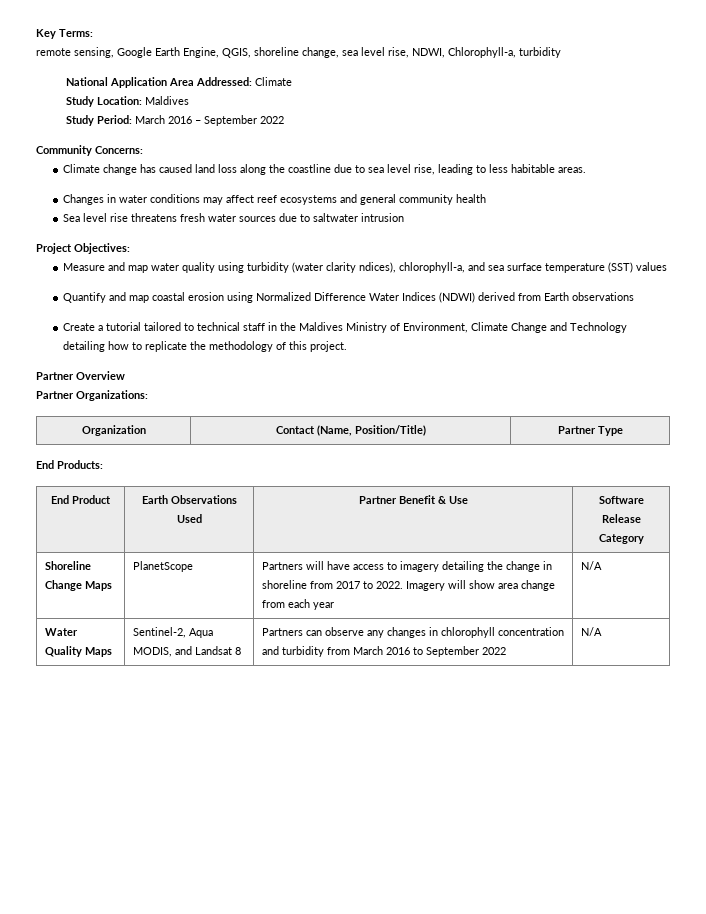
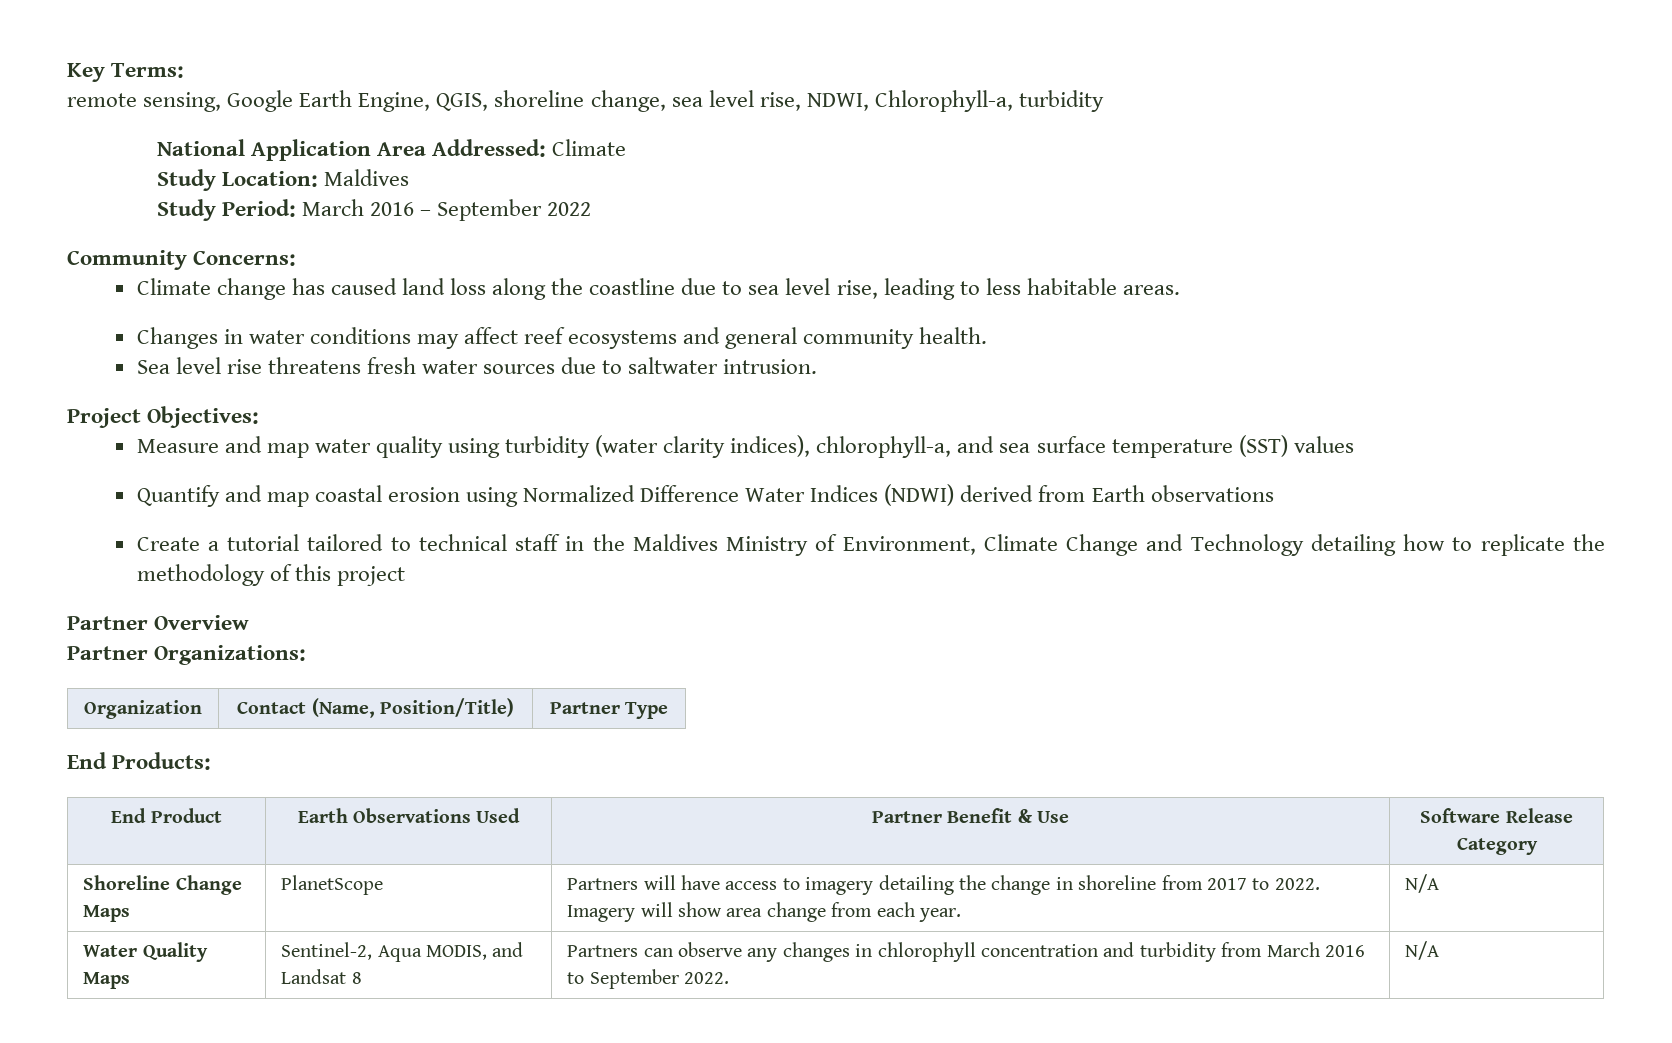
[455,194,486,203] health -> [919,327,988,344] health.
[360,213,404,222] intrusion -> [723,359,818,374] intrusion.
[358,262,396,273] ndices), -> [730,435,811,457] indices),
[309,341,347,352] project. -> [336,566,405,586] project
[312,602,334,610] year -> [919,908,962,922] year.
[481,647,506,655] 2022 -> [684,972,730,984] 2022.

